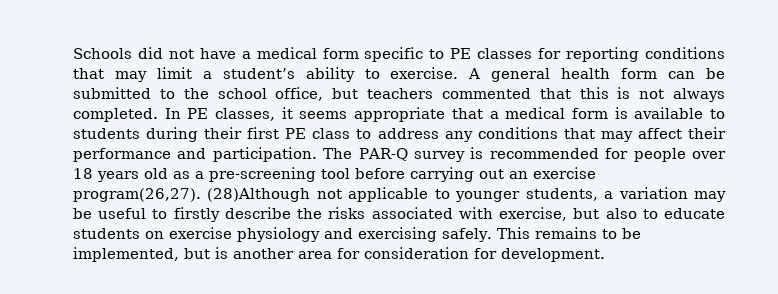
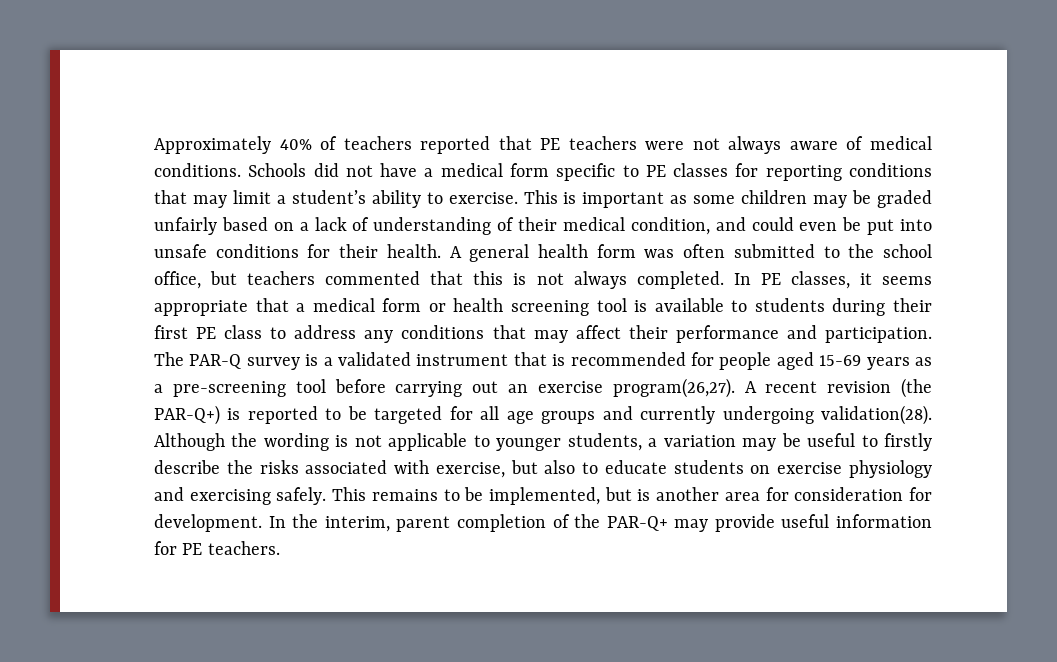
(73, 53) none -> [154,136,933,154] [154,163,241,177] Approximately 40% of teachers reported that PE teachers were not always aware of medical conditions.
(459, 73) none -> [523,190,932,208] [154,217,932,235] [154,244,441,258] This is important as some children may be graded unfairly based on a lack of understanding of their medical condition, and could even be put into unsafe conditions for their health.
[668,68,725,79] can be -> [644,244,726,258] was often
(608, 113) none -> [428,298,627,316] or health screening tool
[489,148,726,162] [73,168,168,182] recommended for people over 18 years old -> [323,352,910,370] a validated instrument that is recommended for people aged 15-69 years
[207,188,311,202] (28)Although -> [744,378,932,398] [154,405,932,425] [154,433,349,451] A recent revision (the PAR-Q+) is reported to be targeted for all age groups and currently undergoing validation(28). Although the wording is
(605, 255) none -> [268,514,932,532] [154,541,280,555] In the interim, parent completion of the PAR-Q+ may provide useful information for PE teachers.

